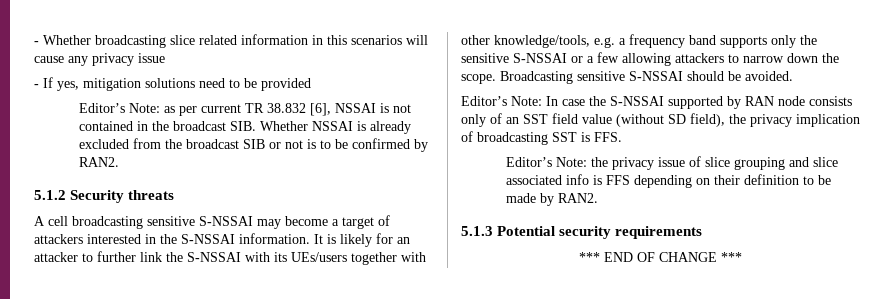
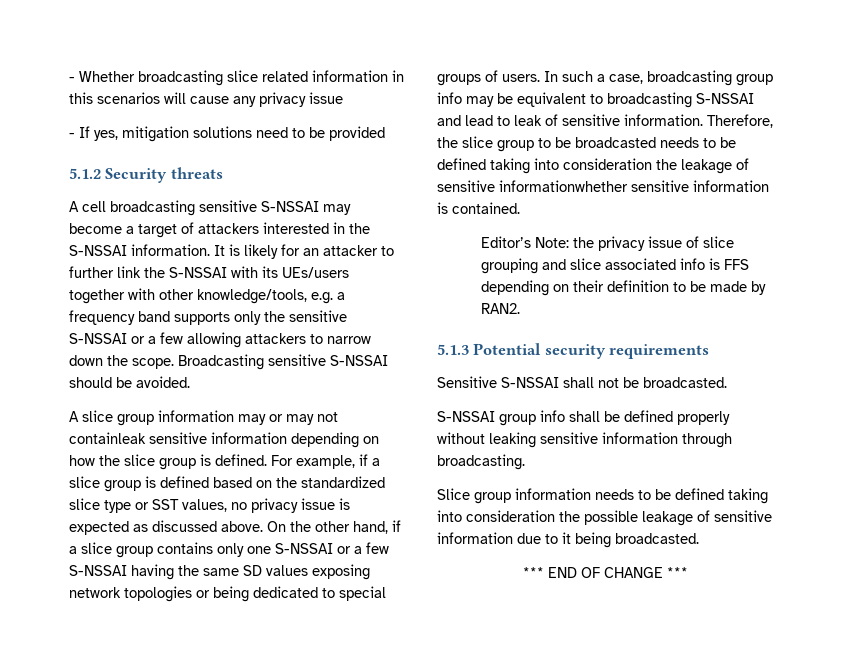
[78,103,411,116] [78,121,411,134] [78,138,428,152] [78,157,119,167] // Editor’s Note: as per current TR 38.832 [6], NSSAI is not contained in the broadcast SIB. Whether NSSAI is already excluded from the broadcast SIB or not is to be confirmed by RAN2. -> (385, 133) none
[461,96,852,109] [461,113,860,127] [461,131,622,145] Editor’s Note: In case the S-NSSAI supported by RAN node consists only of an SST field value (without SD field), the privacy implication of broadcasting SST is FFS. -> [69,410,338,426] [69,432,379,448] [69,454,380,470] [69,476,385,492] [69,498,350,513] [69,520,401,535] [69,542,389,558] [69,564,370,580] [69,586,386,602] [437,70,773,86] [437,92,754,108] [437,114,773,128] [437,136,736,152] [437,158,749,174] [437,180,769,192] [437,202,520,214] A slice group information may or may not containleak sensitive information depending on how the slice group is defined. For example, if a slice group is defined based on the standardized slice type or SST values, no privacy issue is expected as discussed above. On the other hand, if a slice group contains only one S-NSSAI or a few S-NSSAI having the same SD values exposing network topologies or being dedicated to special groups of users. In such a case, broadcasting group info may be equivalent to broadcasting S-NSSAI and lead to leak of sensitive information. Therefore, the slice group to be broadcasted needs to be defined taking into consideration the leakage of sensitive informationwhether sensitive information is contained.
(703, 232) none -> [437,376,727,388] [437,410,730,426] [437,432,732,448] [437,454,525,470] [437,488,768,504] [437,510,772,526] [437,532,699,548] // Sensitive S-NSSAI shall not be broadcasted. // S-NSSAI group info shall be defined properly without leaking sensitive information through broadcasting. // Slice group information needs to be defined taking into consideration the possible leakage of sensitive information due to it being broadcasted.

